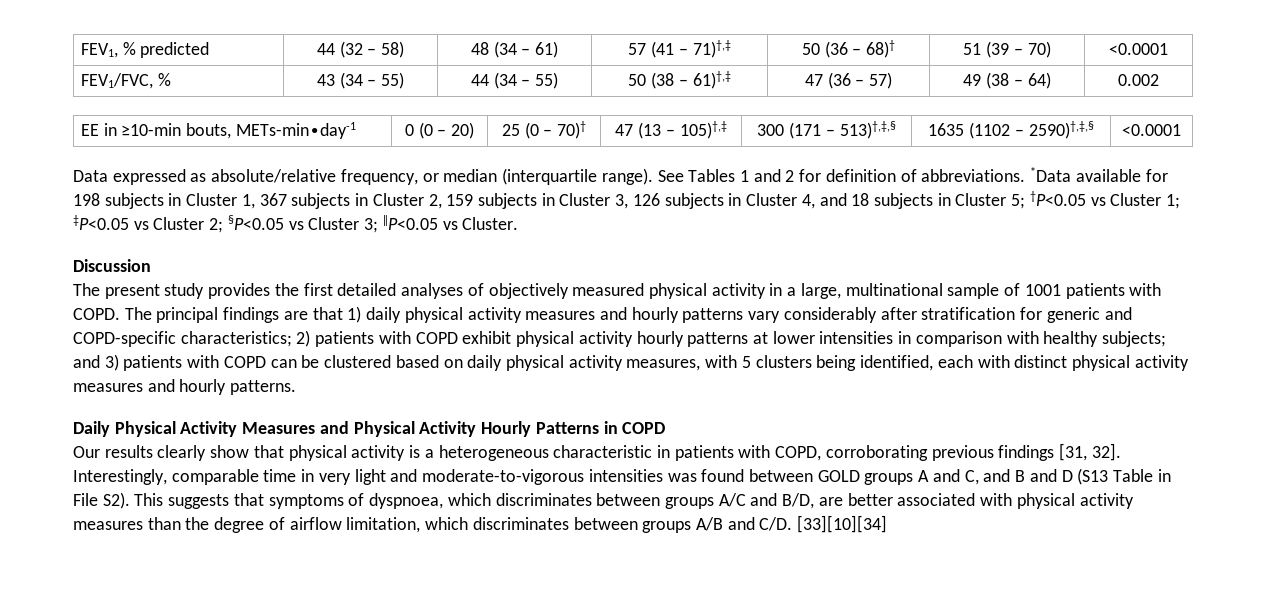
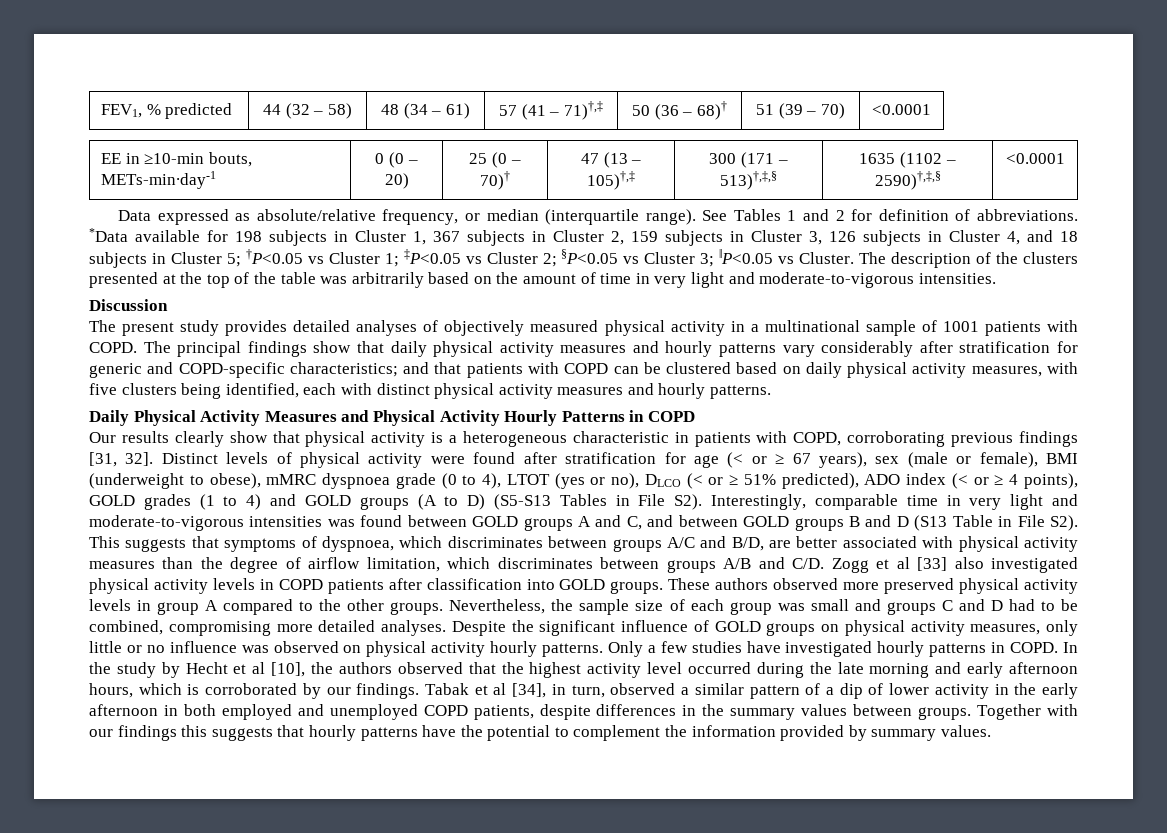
[80,73,171,89] [316,72,405,89] [470,72,559,89] [628,71,731,89] [804,72,893,89] [963,72,1051,89] [1118,74,1159,86] // FEV1/FVC, % | 43 (34 – 55) | 44 (34 – 55) | 50 (38 – 61)†,‡ | 47 (36 – 57) | 49 (38 – 64) | 0.002 -> (931, 109) none
(519, 223) none -> [859,252,1078,268] [89,272,996,288] The description of the clusters presented at the top of the table was arbitrarily based on the amount of time in very light and moderate-to-vigorous intensities.
[274,283,333,296] the first -> (288, 328) none
[800,283,841,299] large, -> (759, 328) none
[283,306,362,323] are that 1) -> [313,341,384,353] show that
[296,330,1167,347] [73,354,119,371] 2) patients with COPD exhibit physical activity hourly patterns at lower intensities in comparison with healthy subjects; and 3) -> [403,362,462,374] and that
[741,356,751,368] 5 -> [89,383,117,395] five
(1121, 452) none -> [161,452,1078,468] [89,473,1078,489] [89,494,703,510] Distinct levels of physical activity were found after stratification for age (< or ≥ 67 years), sex (male or female), BMI (underweight to obese), mMRC dyspnoea grade (0 to 4), LTOT (yes or no), DLCO (< or ≥ 51% predicted), ADO index (< or ≥ 4 points), GOLD grades (1 to 4) and GOLD groups (A to D) (S5-S13 Tables in File S2).
(1011, 475) none -> [678,515,844,531] between GOLD groups
[797,515,888,533] [33][10][34] -> [831,557,1079,573] [89,578,1078,594] [89,599,1078,615] [89,620,1078,636] [89,641,1079,657] [89,662,1078,678] [89,683,1079,699] [89,704,1078,720] [89,725,992,741] Zogg et al [33] also investigated physical activity levels in COPD patients after classification into GOLD groups. These authors observed more preserved physical activity levels in group A compared to the other groups. Nevertheless, the sample size of each group was small and groups C and D had to be combined, compromising more detailed analyses. Despite the significant influence of GOLD groups on physical activity measures, only little or no influence was observed on physical activity hourly patterns. Only a few studies have investigated hourly patterns in COPD. In the study by Hecht et al [10], the authors observed that the highest activity level occurred during the late morning and early afternoon hours, which is corroborated by our findings. Tabak et al [34], in turn, observed a similar pattern of a dip of lower activity in the early afternoon in both employed and unemployed COPD patients, despite differences in the summary values between groups. Together with our findings this suggests that hourly patterns have the potential to complement the information provided by summary values.

